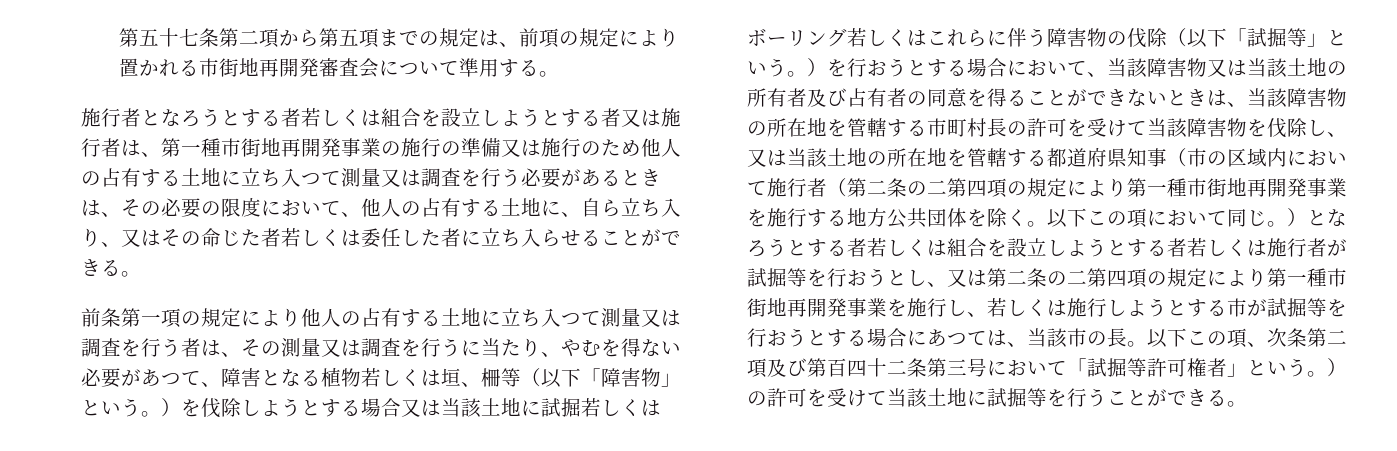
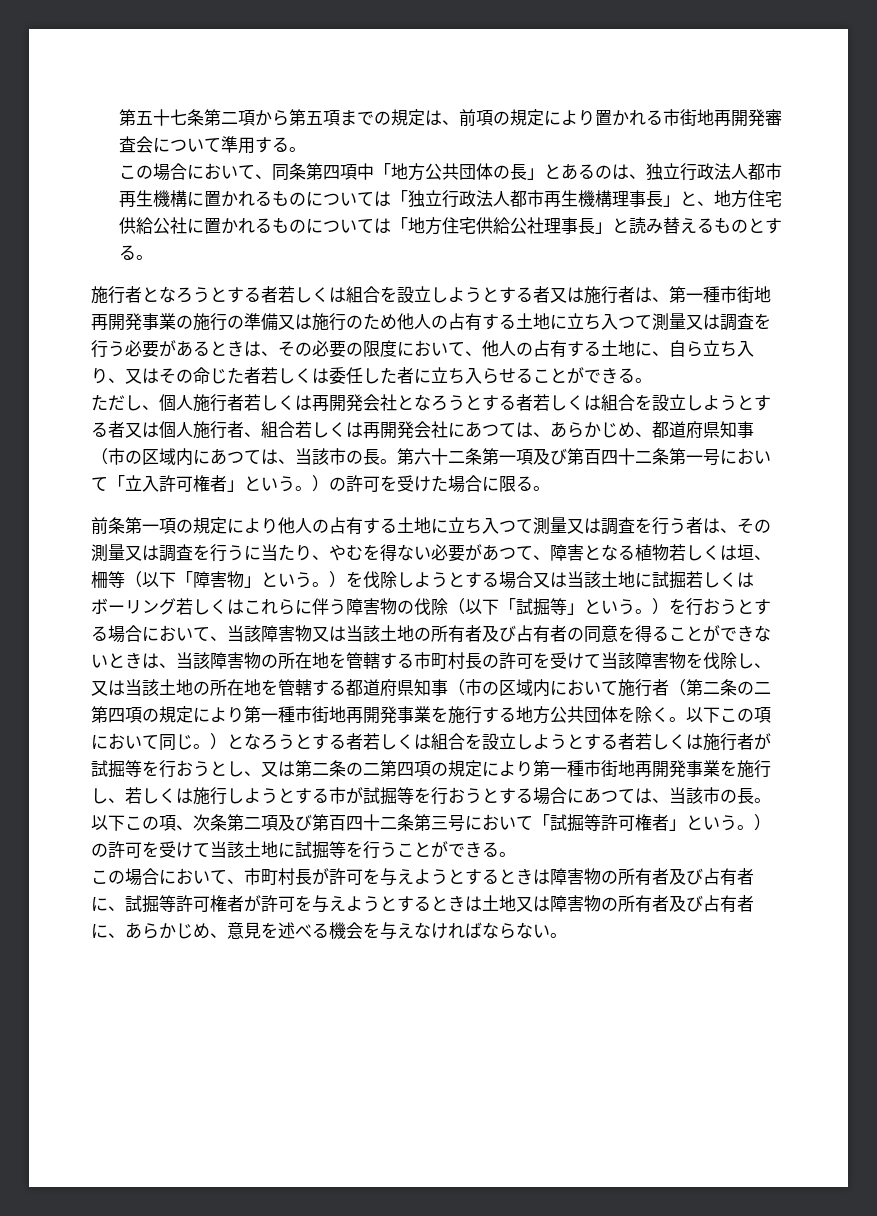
(560, 74) none -> [119,163,783,181] [119,190,783,208] [119,217,783,235] [119,245,154,260] // この場合において、同条第四項中「地方公共団体の長」とあるのは、独立行政法人都市再生機構に置かれるものについては「独立行政法人都市再生機構理事長」と、地方住宅供給公社に置かれるものについては「地方住宅供給公社理事長」と読み替えるものとする。
(141, 274) none -> [91,394,771,412] [91,421,754,439] [91,448,771,466] [91,475,550,493] // ただし、個人施行者若しくは再開発会社となろうとする者若しくは組合を設立しようとする者又は個人施行者、組合若しくは再開発会社にあつては、あらかじめ、都道府県知事（市の区域内にあつては、当該市の長。第六十二条第一項及び第百四十二条第一号において「立入許可権者」という。）の許可を受けた場合に限る。
(1247, 404) none -> [91,868,754,886] [91,895,754,913] [91,922,567,940] // この場合において、市町村長が許可を与えようとするときは障害物の所有者及び占有者に、試掘等許可権者が許可を与えようとするときは土地又は障害物の所有者及び占有者に、あらかじめ、意見を述べる機会を与えなければならない。

